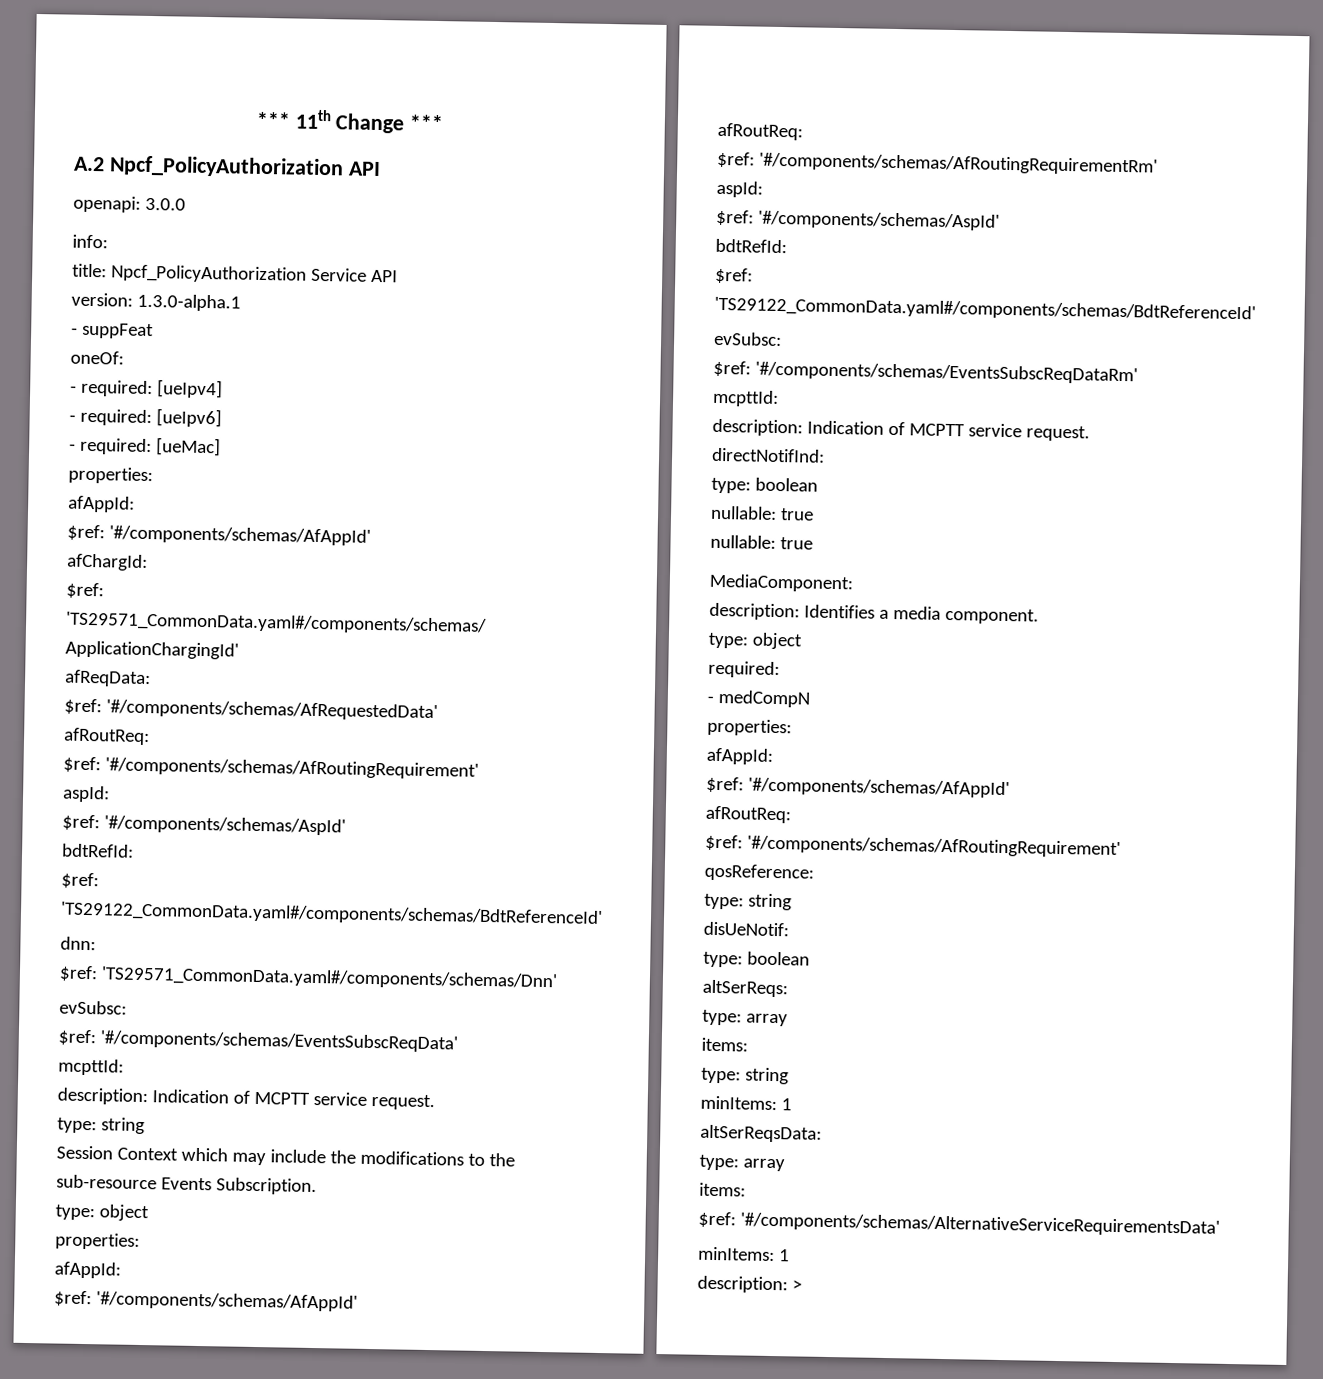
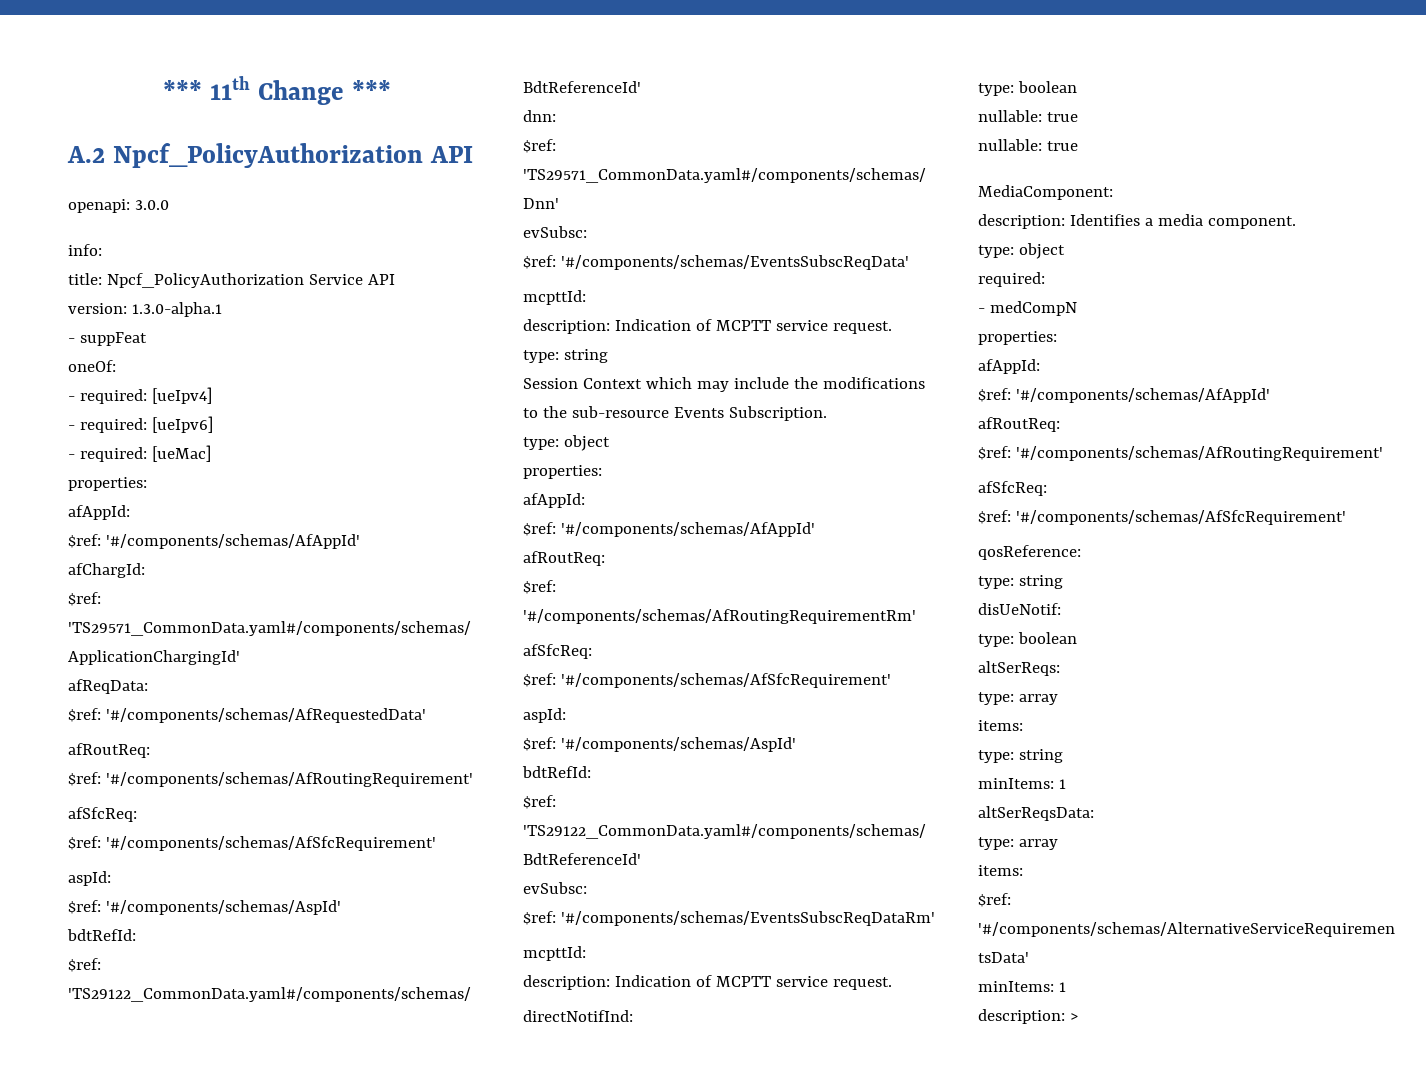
(479, 768) none -> [68,807,137,822] [68,836,436,851] // afSfcReq: // $ref: '#/components/schemas/AfSfcRequirement'
(1158, 164) none -> [523,644,592,659] [523,673,891,688] // afSfcReq: // $ref: '#/components/schemas/AfSfcRequirement'
(1121, 847) none -> [978,481,1047,496] [978,510,1346,525] // afSfcReq: // $ref: '#/components/schemas/AfSfcRequirement'

